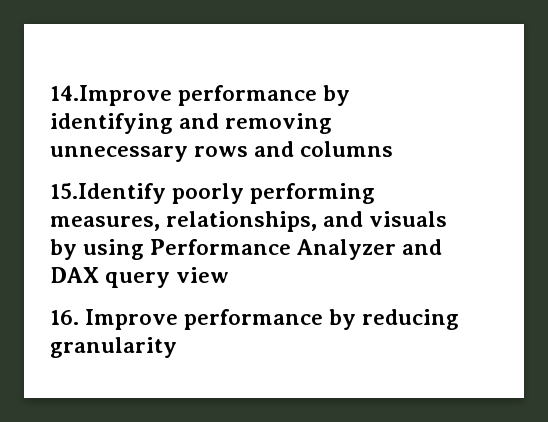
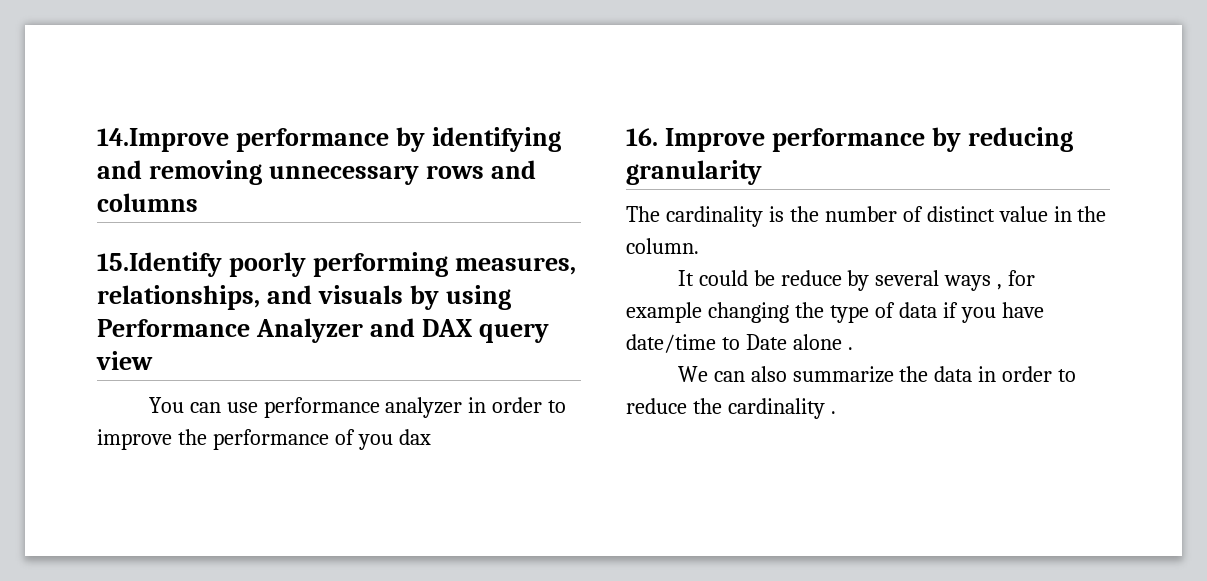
(230, 275) none -> [148,397,567,418] [97,429,431,450] // You can use performance analyzer in order to improve the performance of you dax
(177, 347) none -> [626,206,1107,227] [626,238,699,254] [677,270,1036,291] [626,302,1044,323] [626,334,853,353] [677,366,1077,383] [626,398,836,419] // The cardinality is the number of distinct value in the column. // It could be reduce by several ways , for example changing the type of data if you have date/time to Date alone . // We can also summarize the data in order to reduce the cardinality .

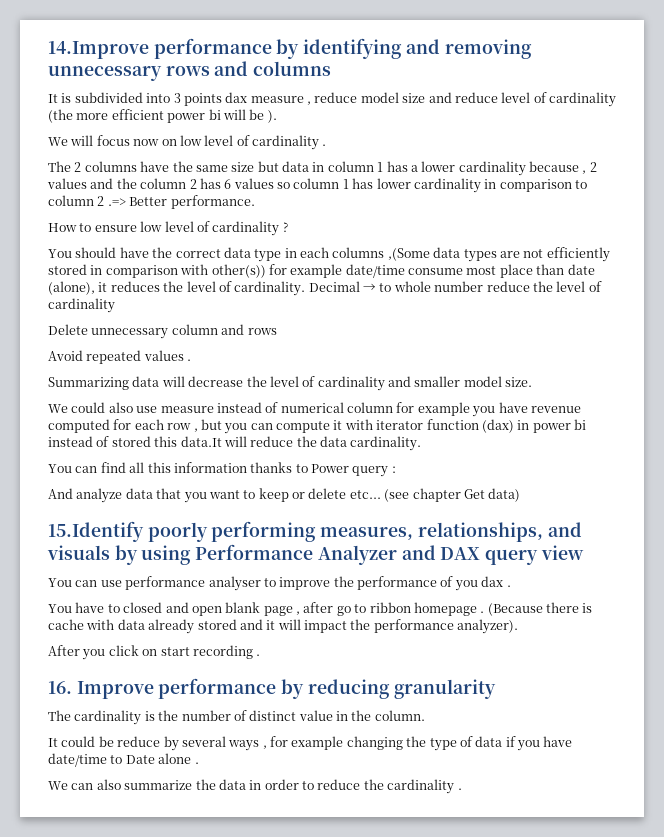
(198, 202) none -> [48,92,616,107] [48,109,277,123] [48,135,327,150] [48,161,597,176] [47,178,587,193] [48,195,255,209] [48,221,288,236] [48,247,610,262] [48,264,595,278] [48,281,602,296] [48,298,115,313] [48,324,277,339] [48,350,192,364] [48,376,533,391] [48,402,581,417] [48,419,586,434] [48,436,422,451] [48,462,396,477] [48,488,521,503] // It is subdivided into 3 points dax measure , reduce model size and reduce level of cardinality (the more efficient power bi will be ). // We will focus now on low level of cardinality . // The 2 columns have the same size but data in column 1 has a lower cardinality because , 2 values and the column 2 has 6 values so column 1 has lower cardinality in comparison to column 2 .=> Better performance. // How to ensure low level of cardinality ? // You should have the correct data type in each columns ,(Some data types are not efficiently stored in comparison with other(s)) for example date/time consume most place than date (alone), it reduces the level of cardinality. Decimal → to whole number reduce the level of cardinality // Delete unnecessary column and rows // Avoid repeated values . // Summarizing data will decrease the level of cardinality and smaller model size. // We could also use measure instead of numerical column for example you have revenue computed for each row , but you can compute it with iterator function (dax) in power bi instead of stored this data.It will reduce the data cardinality. // You can find all this information thanks to Power query : // And analyze data that you want to keep or delete etc... (see chapter Get data)
[385,397,543,418] analyzer in order -> [208,576,261,591] analyser
(431, 437) none -> [506,585,511,587] [48,602,593,616] [48,619,519,634] [48,645,261,660] . // You have to closed and open blank page , after go to ribbon homepage . (Because there is cache with data already stored and it will impact the performance analyzer). // After you click on start recording .

